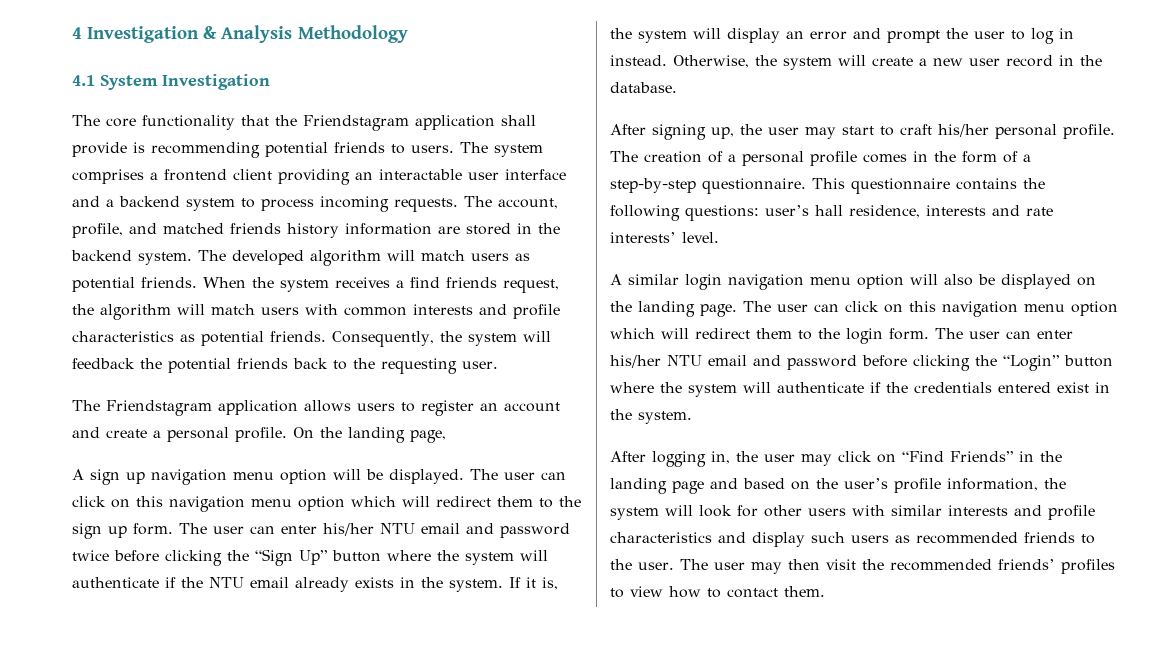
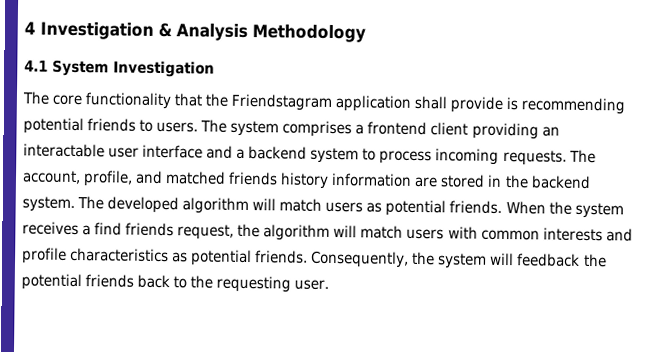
[72,400,560,416] [72,427,446,443] [72,469,566,485] [72,496,581,512] [72,523,570,539] [72,549,548,566] [72,577,558,592] [610,28,1074,44] [610,55,1102,70] [610,82,677,93] [610,124,1115,140] [610,151,1031,166] [610,178,1045,194] [610,205,1053,221] [610,232,719,243] [610,274,1096,290] [610,301,1118,317] [610,328,1073,344] [610,355,1113,371] [610,382,1110,397] [610,409,692,424] [610,451,1062,467] [610,478,1066,494] [610,505,1095,520] [610,532,1095,547] [610,559,1115,574] [610,586,825,598] // The Friendstagram application allows users to register an account and create a personal profile. On the landing page, // A sign up navigation menu option will be displayed. The user can click on this navigation menu option which will redirect them to the sign up form. The user can enter his/her NTU email and password twice before clicking the “Sign Up” button where the system will authenticate if the NTU email already exists in the system. If it is, the system will display an error and prompt the user to log in instead. Otherwise, the system will create a new user record in the database. // After signing up, the user may start to craft his/her personal profile. The creation of a personal profile comes in the form of a step-by-step questionnaire. This questionnaire contains the following questions: user’s hall residence, interests and rate interests’ level. // A similar login navigation menu option will also be displayed on the landing page. The user can click on this navigation menu option which will redirect them to the login form. The user can enter his/her NTU email and password before clicking the “Login” button where the system will authenticate if the credentials entered exist in the system. // After logging in, the user may click on “Find Friends” in the landing page and based on the user’s profile information, the system will look for other users with similar interests and profile characteristics and display such users as recommended friends to the user. The user may then visit the recommended friends’ profiles to view how to contact them. -> (330, 284) none

